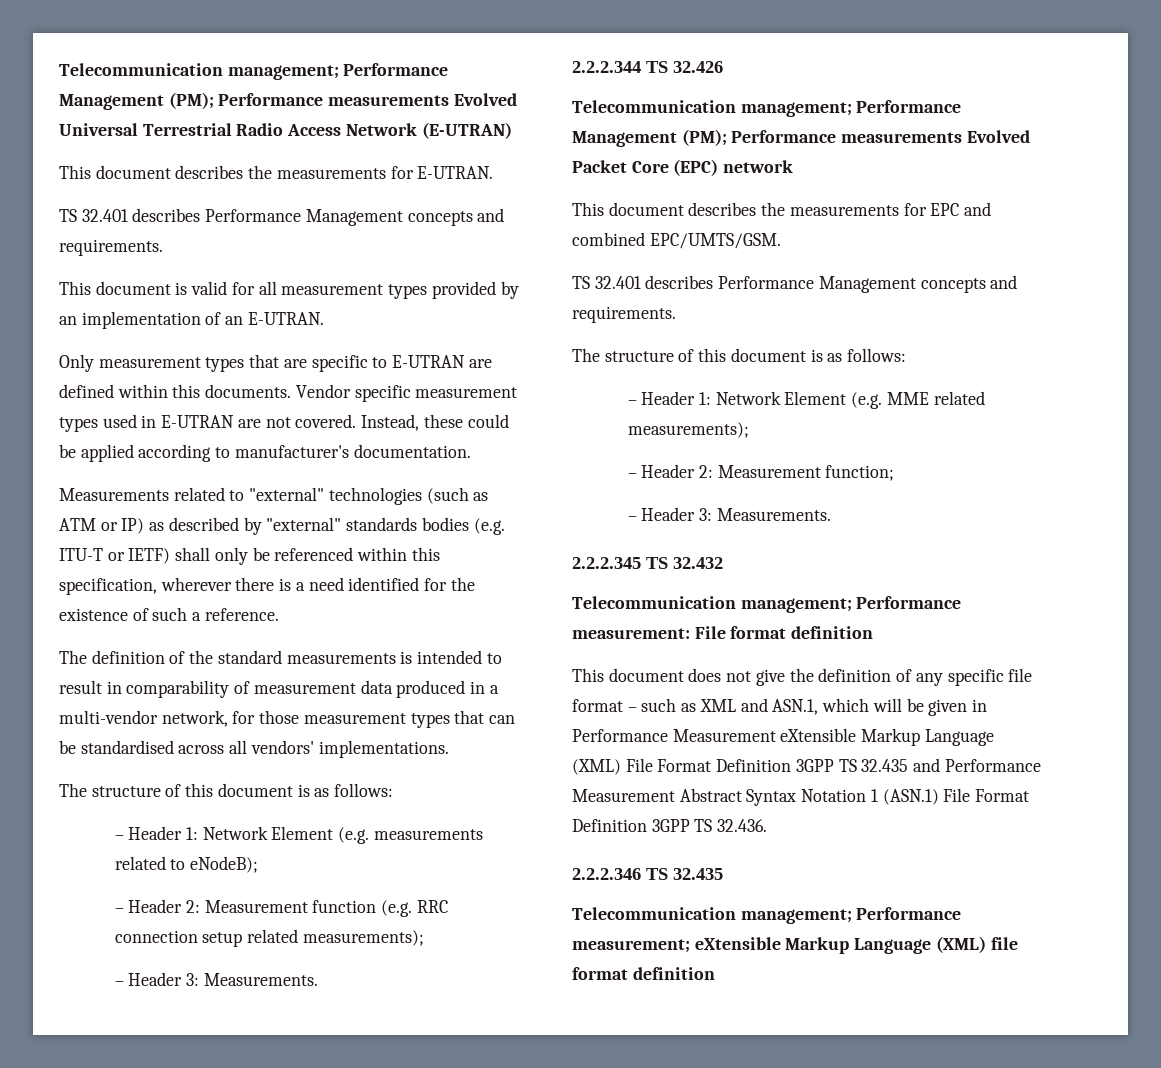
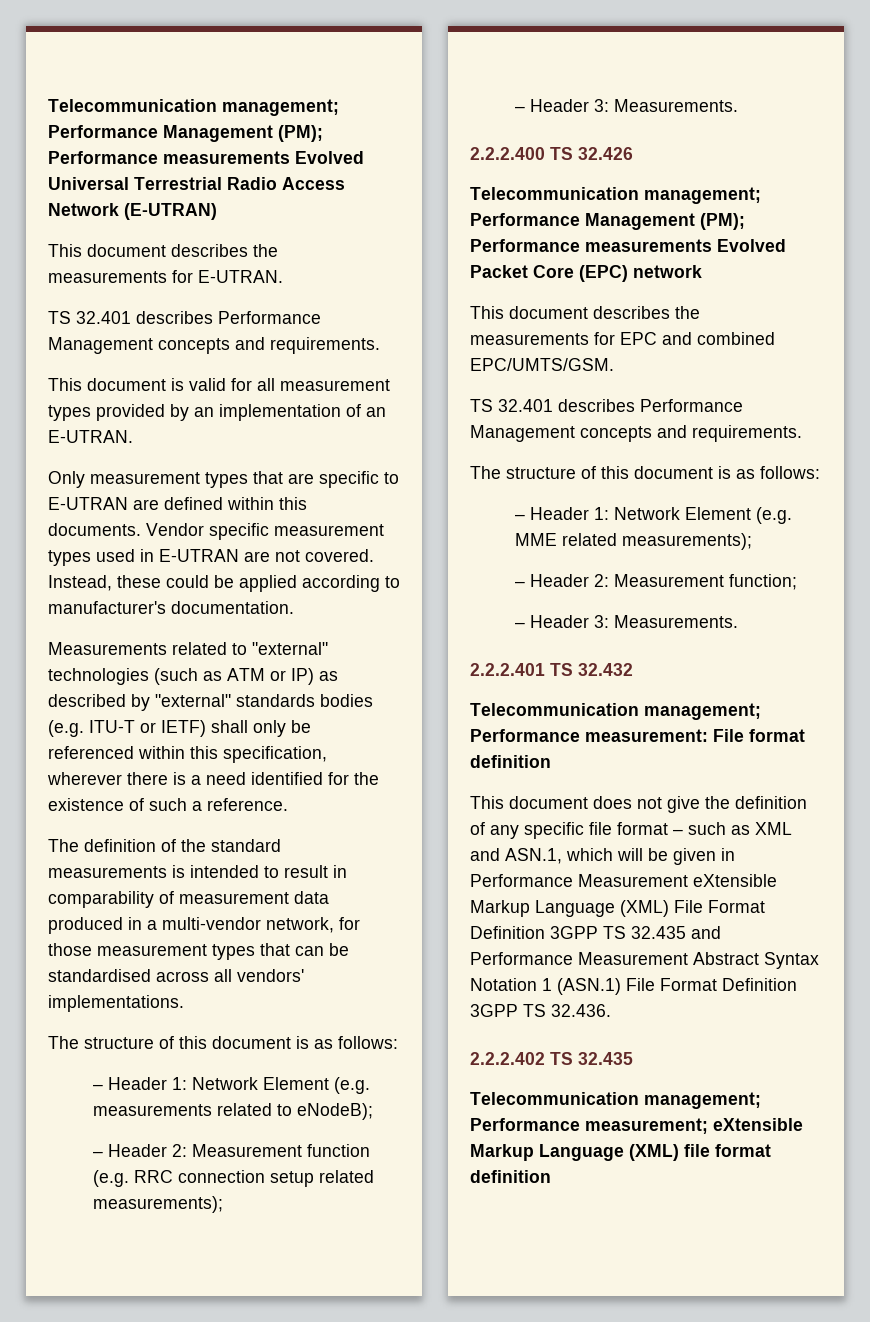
[572,61,641,73] 2.2.2.344 -> [470,147,545,160] 2.2.2.400
[572,557,641,569] 2.2.2.345 -> [470,663,545,676] 2.2.2.401
[572,868,641,880] 2.2.2.346 -> [470,1052,545,1065] 2.2.2.402

